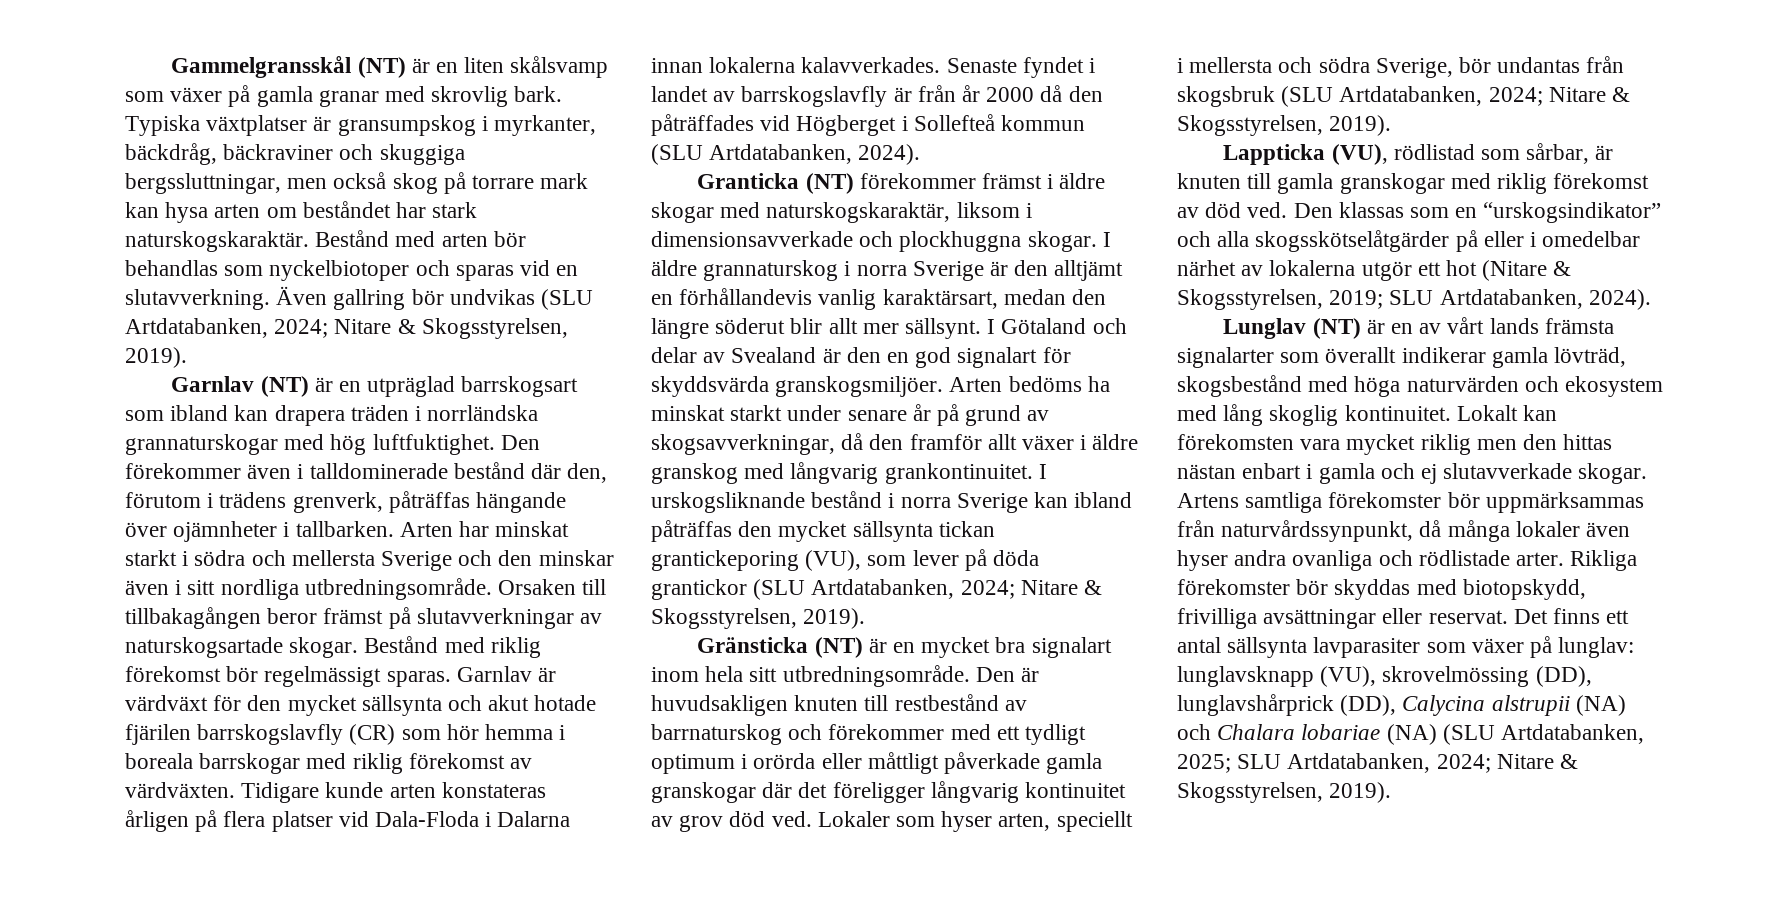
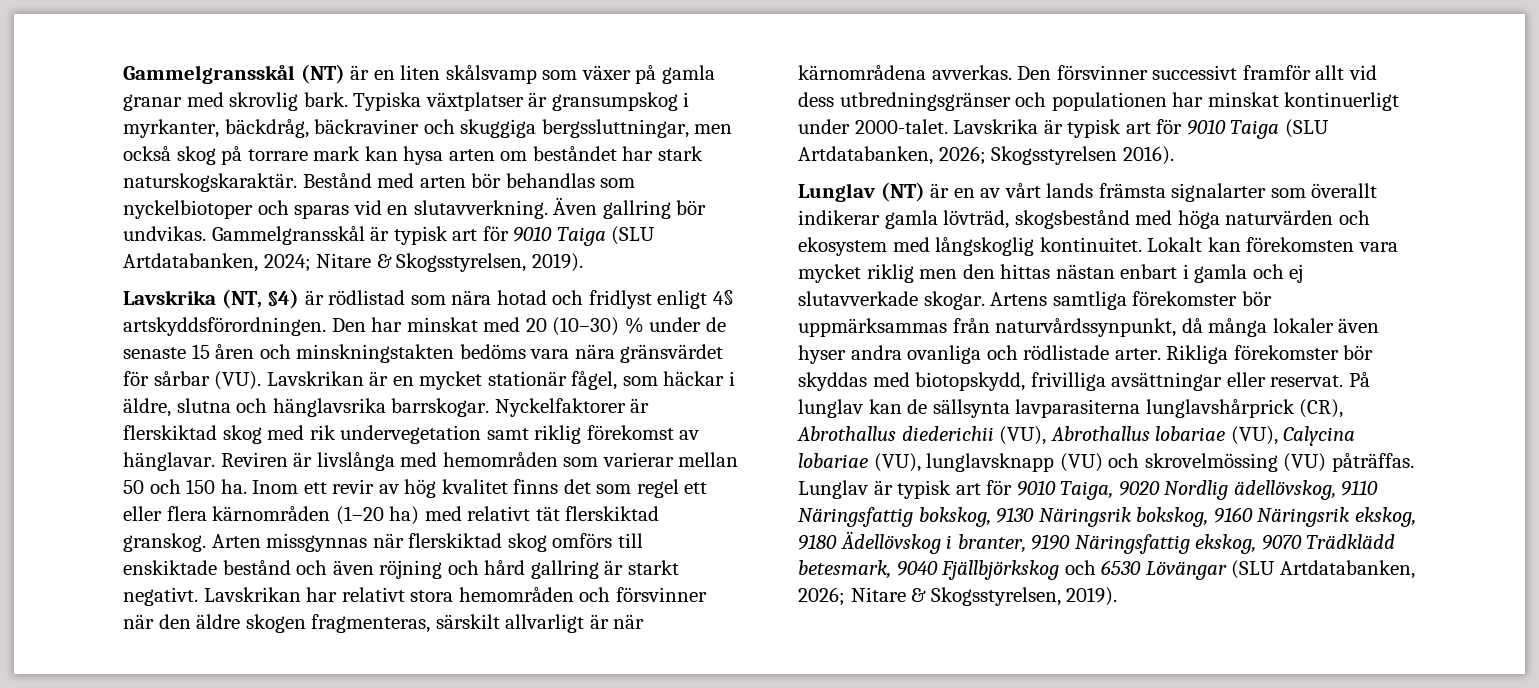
[449,289,594,310] [125,318,568,339] [125,347,187,368] [171,376,579,397] [125,405,539,426] [125,434,540,455] [125,462,608,483] [125,491,567,513] [125,521,570,542] [125,550,614,571] [125,578,607,600] [125,607,603,629] [125,636,541,658] [125,666,557,687] [125,695,597,716] [125,724,566,745] [125,753,533,774] [125,782,546,803] [125,810,571,832] [651,57,1096,78] [651,85,1103,107] [651,114,1086,136] [651,144,921,165] [697,173,1106,194] [651,202,1032,223] [651,231,1111,252] [651,260,1124,281] [651,288,1107,310] [651,318,1127,339] [651,347,1071,368] [651,376,1110,397] [651,404,1050,426] [651,433,1139,455] [651,462,1047,484] [651,491,1133,513] [651,520,995,542] [651,549,1040,571] [651,579,1103,600] [651,608,866,629] [697,637,1112,658] [651,665,1040,687] [651,694,1027,716] [651,724,1087,745] [651,752,1103,774] [651,781,1127,803] [651,811,1133,832] [1177,56,1625,78] [1177,86,1631,107] [1177,115,1392,136] [1223,143,1614,165] [1177,173,1650,194] [1177,202,1662,223] [1177,230,1641,252] [1177,260,1572,281] [1177,289,1651,310] undvikas (SLU Artdatabanken, 2024; Nitare & Skogsstyrelsen, 2019). // Garnlav (NT) är en utpräglad barrskogsart som ibland kan drapera träden i norrländska grannaturskogar med hög luftfuktighet. Den förekommer även i talldominerade bestånd där den, förutom i trädens grenverk, påträffas hängande över ojämnheter i tallbarken. Arten har minskat starkt i södra och mellersta Sverige och den minskar även i sitt nordliga utbredningsområde. Orsaken till tillbakagången beror främst på slutavverkningar av naturskogsartade skogar. Bestånd med riklig förekomst bör regelmässigt sparas. Garnlav är värdväxt för den mycket sällsynta och akut hotade fjärilen barrskogslavfly (CR) som hör hemma i boreala barrskogar med riklig förekomst av värdväxten. Tidigare kunde arten konstateras årligen på flera platser vid Dala-Floda i Dalarna innan lokalerna kalavverkades. Senaste fyndet i landet av barrskogslavfly är från år 2000 då den påträffades vid Högberget i Sollefteå kommun (SLU Artdatabanken, 2024). // Granticka (NT) förekommer främst i äldre skogar med naturskogskaraktär, liksom i dimensionsavverkade och plockhuggna skogar. I äldre grannaturskog i norra Sverige är den alltjämt en förhållandevis vanlig karaktärsart, medan den längre söderut blir allt mer sällsynt. I Götaland och delar av Svealand är den en god signalart för skyddsvärda granskogsmiljöer. Arten bedöms ha minskat starkt under senare år på grund av skogsavverkningar, då den framför allt växer i äldre granskog med långvarig grankontinuitet. I urskogsliknande bestånd i norra Sverige kan ibland påträffas den mycket sällsynta tickan grantickeporing (VU), som lever på döda grantickor (SLU Artdatabanken, 2024; Nitare & Skogsstyrelsen, 2019). // Gränsticka (NT) är en mycket bra signalart inom hela sitt utbredningsområde. Den är huvudsakligen knuten till restbestånd av barrnaturskog och förekommer med ett tydligt optimum i orörda eller måttligt påverkade gamla granskogar där det föreligger långvarig kontinuitet av grov död ved. Lokaler som hyser arten, speciellt i mellersta och södra Sverige, bör undantas från skogsbruk (SLU Artdatabanken, 2024; Nitare & Skogsstyrelsen, 2019). // Lappticka (VU), rödlistad som sårbar, är knuten till gamla granskogar med riklig förekomst av död ved. Den klassas som en “urskogsindikator” och alla skogsskötselåtgärder på eller i omedelbar närhet av lokalerna utgör ett hot (Nitare & Skogsstyrelsen, 2019; SLU Artdatabanken, 2024). -> [123,226,656,246] [123,253,583,272] [123,289,734,309] [123,317,726,336] [123,344,724,363] [123,371,735,390] [123,398,650,417] [123,425,700,444] [123,452,739,471] [123,479,708,498] [123,506,660,525] [123,533,643,552] [123,560,679,579] [123,587,707,606] [123,614,645,633] [798,65,1377,80] [798,92,1400,111] [798,119,1329,139] [798,146,1174,165] undvikas. Gammelgransskål är typisk art för 9010 Taiga (SLU Artdatabanken, 2024; Nitare & Skogsstyrelsen, 2019). // Lavskrika (NT, §4) är rödlistad som nära hotad och fridlyst enligt 4§ artskyddsförordningen. Den har minskat med 20 (10–30) % under de senaste 15 åren och minskningstakten bedöms vara nära gränsvärdet för sårbar (VU). Lavskrikan är en mycket stationär fågel, som häckar i äldre, slutna och hänglavsrika barrskogar. Nyckelfaktorer är flerskiktad skog med rik undervegetation samt riklig förekomst av hänglavar. Reviren är livslånga med hemområden som varierar mellan 50 och 150 ha. Inom ett revir av hög kvalitet finns det som regel ett eller flera kärnområden (1–20 ha) med relativt tät flerskiktad granskog. Arten missgynnas när flerskiktad skog omförs till enskiktade bestånd och även röjning och hård gallring är starkt negativt. Lavskrikan har relativt stora hemområden och försvinner när den äldre skogen fragmenteras, särskilt allvarligt är när kärnområdena avverkas. Den försvinner successivt framför allt vid dess utbredningsgränser och populationen har minskat kontinuerligt under 2000-talet. Lavskrika är typisk art för 9010 Taiga (SLU Artdatabanken, 2026; Skogsstyrelsen 2016).
[1223,404,1339,426] lång skoglig -> [935,237,1035,256] långskoglig
[1513,608,1630,624] [1177,636,1635,658] [1177,666,1592,687] [1177,694,1626,716] [1177,724,1645,745] [1177,753,1491,773] Det finns ett antal sällsynta lavparasiter som växer på lunglav: lunglavsknapp (VU), skrovelmössing (DD), lunglavshårprick (DD), Calycina alstrupii (NA) och Chalara lobariae (NA) (SLU Artdatabanken, 2025; SLU Artdatabanken, 2024; -> [1348,372,1370,387] [798,399,1344,418] [797,426,1356,446] [798,453,1414,472] [798,480,1379,500] [798,507,1416,527] [798,531,1396,554] [798,560,1415,580] [798,587,845,606] På lunglav kan de sällsynta lavparasiterna lunglavshårprick (CR), Abrothallus diederichii (VU), Abrothallus lobariae (VU), Calycina lobariae (VU), lunglavsknapp (VU) och skrovelmössing (VU) påträffas. Lunglav är typisk art för 9010 Taiga, 9020 Nordlig ädellövskog, 9110 Näringsfattig bokskog, 9130 Näringsrik bokskog, 9160 Näringsrik ekskog, 9180 Ädellövskog i branter, 9190 Näringsfattig ekskog, 9070 Trädklädd betesmark, 9040 Fjällbjörkskog och 6530 Lövängar (SLU Artdatabanken, 2026;

